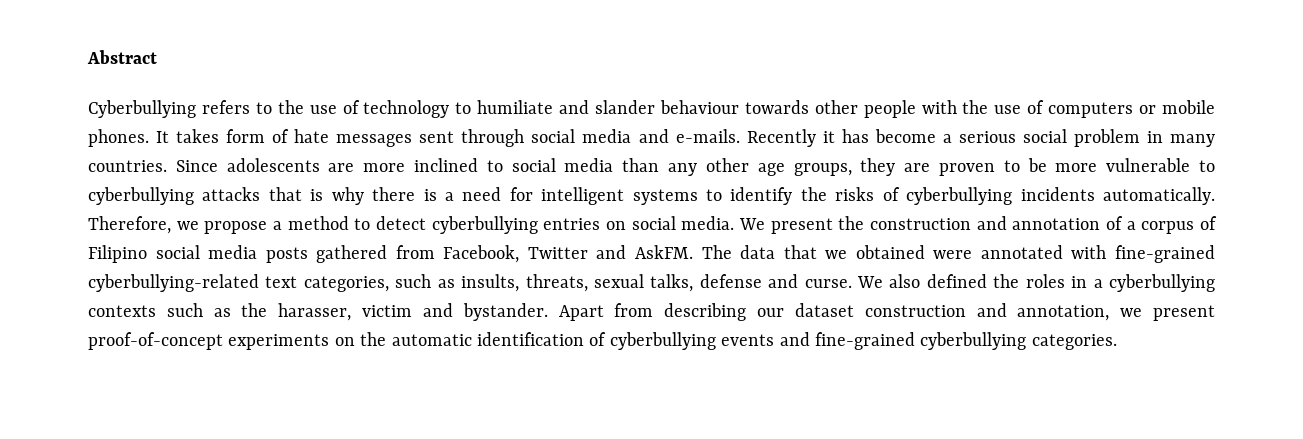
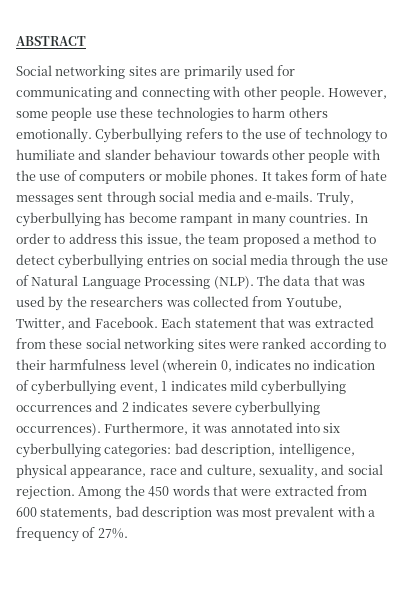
[87,50,157,64] Abstract // -> [16,36,86,46] [16,65,296,80] [16,86,388,100] [16,107,328,121] [16,128,92,143] ABSTRACT // Social networking sites are primarily used for communicating and connecting with other people. However, some people use these technologies to harm others emotionally.
[746,129,1215,147] [88,158,1216,176] [88,187,1216,205] [88,216,268,234] Recently it has become a serious social problem in many countries. Since adolescents are more inclined to social media than any other age groups, they are proven to be more vulnerable to cyberbullying attacks that is why there is a need for intelligent systems to identify the risks of cyberbullying incidents automatically. Therefore, we propose -> [316,191,354,206] [16,212,368,227] [16,233,300,247] Truly, cyberbullying has become rampant in many countries. In order to address this issue, the team proposed
[681,216,1217,234] [88,245,1215,263] [88,274,1216,292] [88,303,1216,321] [88,332,1117,350] media. We present the construction and annotation of a corpus of Filipino social media posts gathered from Facebook, Twitter and AskFM. The data that we obtained were annotated with fine-grained cyberbullying-related text categories, such as insults, threats, sexual talks, defense and curse. We also defined the roles in a cyberbullying contexts such as the harasser, victim and bystander. Apart from describing our dataset construction and annotation, we present proof-of-concept experiments on the automatic identification of cyberbullying events and fine-grained cyberbullying categories. -> [249,254,388,268] [16,275,365,289] [16,296,342,311] [16,317,374,330] [16,338,386,352] [16,359,375,373] [16,380,347,395] [16,401,320,416] [16,422,341,436] [16,443,355,458] [16,464,383,479] [16,485,367,500] [16,506,375,520] [16,527,128,542] media through the use of Natural Language Processing (NLP). The data that was used by the researchers was collected from Youtube, Twitter, and Facebook. Each statement that was extracted from these social networking sites were ranked according to their harmfulness level (wherein 0, indicates no indication of cyberbullying event, 1 indicates mild cyberbullying occurrences and 2 indicates severe cyberbullying occurrences). Furthermore, it was annotated into six cyberbullying categories: bad description, intelligence, physical appearance, race and culture, sexuality, and social rejection. Among the 450 words that were extracted from 600 statements, bad description was most prevalent with a frequency of 27%.

